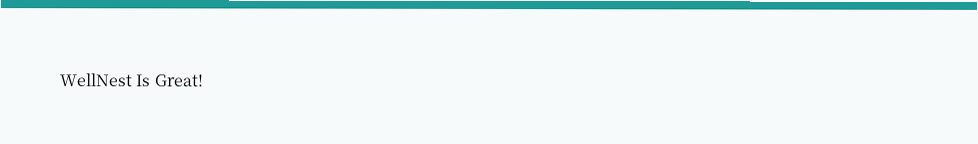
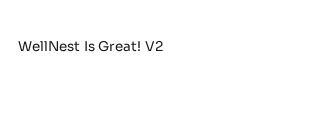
(203, 80) none -> [144,40,163,51] V2

